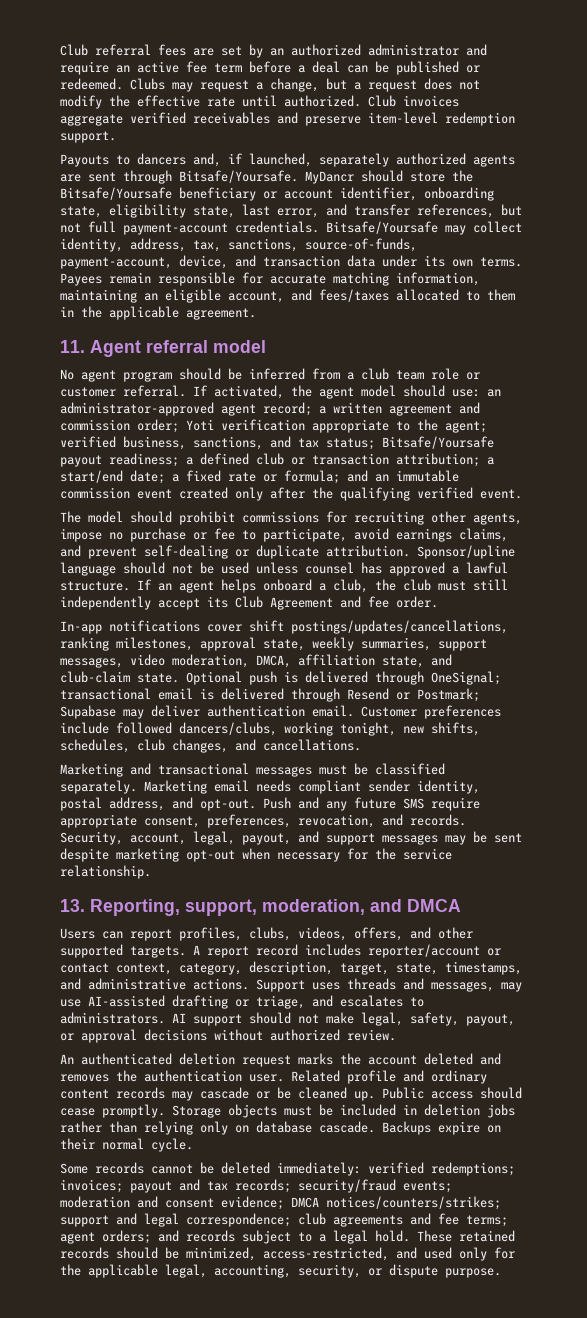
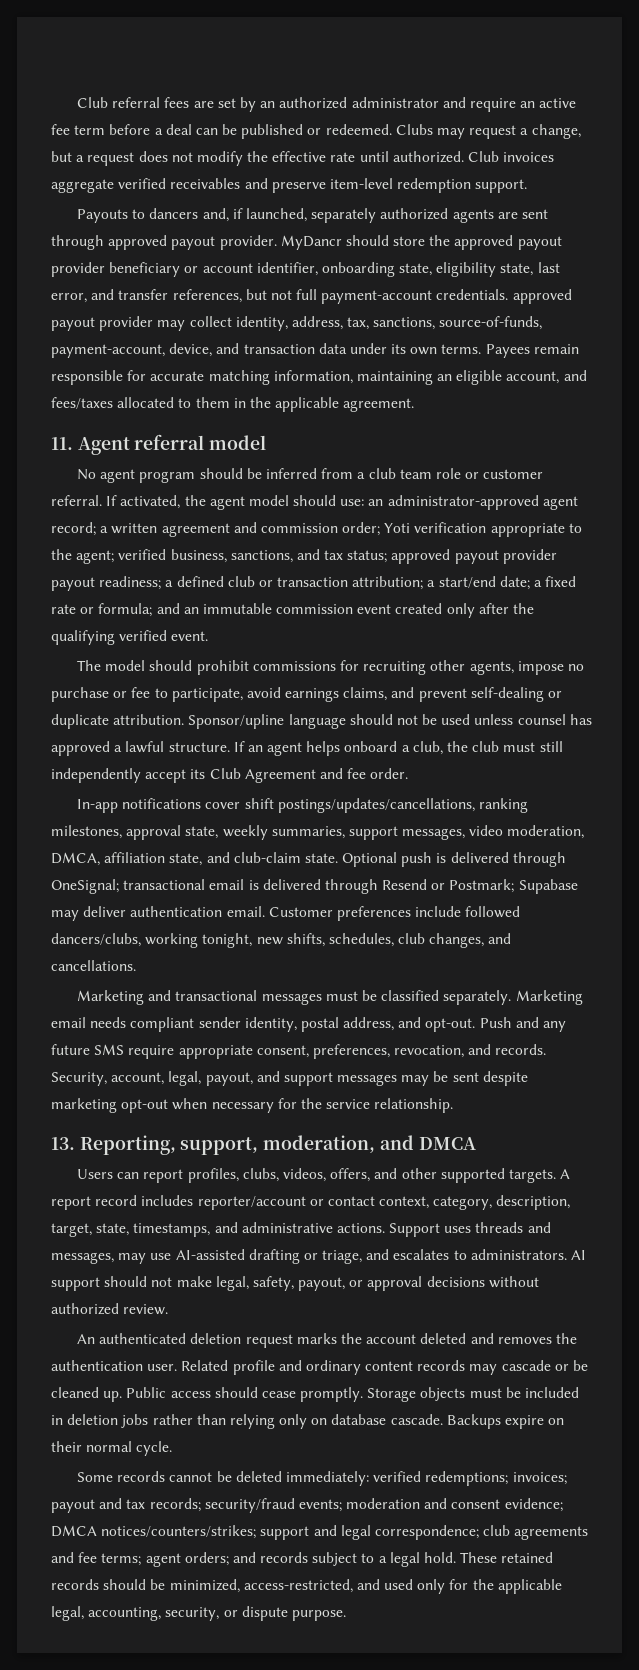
[179,170,298,183] Bitsafe/Yoursafe. -> [108,235,277,250] approved payout provider.
[60,187,172,200] Bitsafe/Yoursafe -> [454,235,562,250] [51,262,105,277] approved payout provider
[326,221,438,234] Bitsafe/Yoursafe -> [512,289,572,304] [51,316,154,331] approved payout provider
[382,436,494,449] Bitsafe/Yoursafe -> [391,549,557,564] approved payout provider

